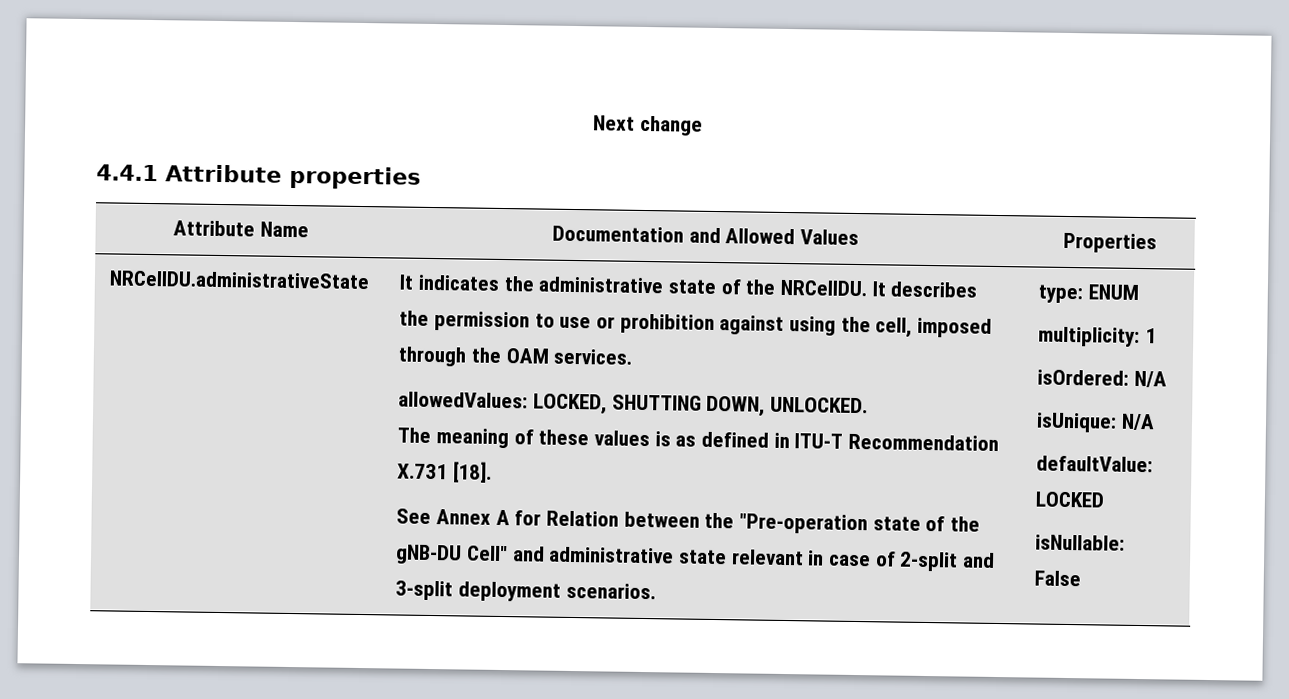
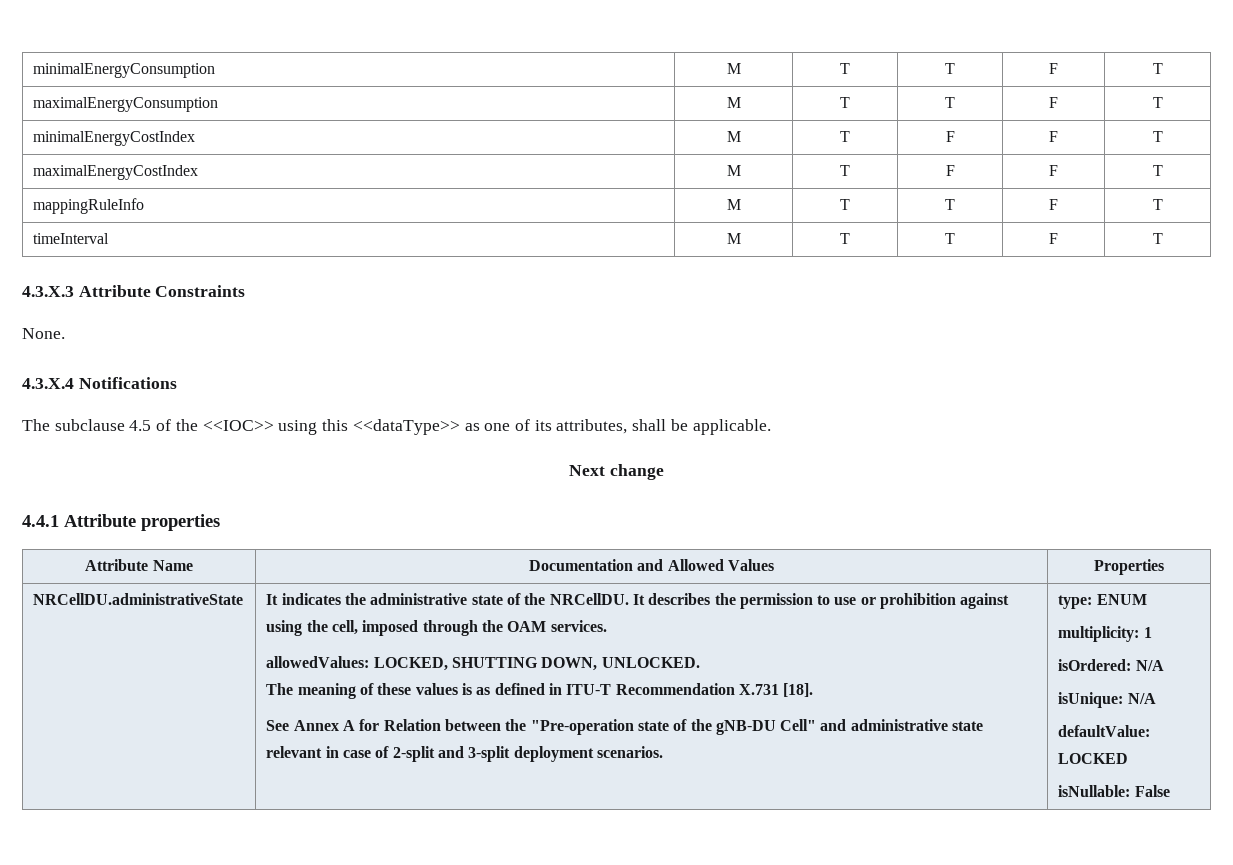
(593, 123) none -> [33,63,216,78] [726,63,741,74] [840,63,850,74] [945,63,955,74] [1049,63,1058,74] [1152,63,1163,74] [33,97,219,112] [726,97,741,108] [840,97,850,108] [945,97,955,108] [1049,97,1058,108] [1152,97,1163,108] [33,131,196,146] [726,131,741,142] [840,131,850,142] [945,131,955,142] [1049,131,1058,142] [1152,131,1163,142] [33,165,199,180] [726,165,741,176] [840,165,850,176] [945,165,955,176] [1049,165,1058,176] [1152,165,1163,176] [33,198,145,214] [726,199,741,210] [840,199,850,210] [945,199,955,210] [1049,199,1058,210] [1152,199,1163,210] [33,233,110,244] [726,233,741,244] [840,233,850,244] [945,233,955,244] [1049,233,1058,244] [1152,233,1163,244] [22,285,246,297] [22,328,65,339] [22,377,177,389] [22,419,771,435] minimalEnergyConsumption | M | T | T | F | T // maximalEnergyConsumption | M | T | T | F | T // minimalEnergyCostIndex | M | T | F | F | T // maximalEnergyCostIndex | M | T | F | F | T // mappingRuleInfo | M | T | T | F | T // timeInterval | M | T | T | F | T // 4.3.X.3 Attribute Constraints // None. // 4.3.X.4 Notifications // The subclause 4.5 of the <<IOC>> using this <<dataType>> as one of its attributes, shall be applicable. //

